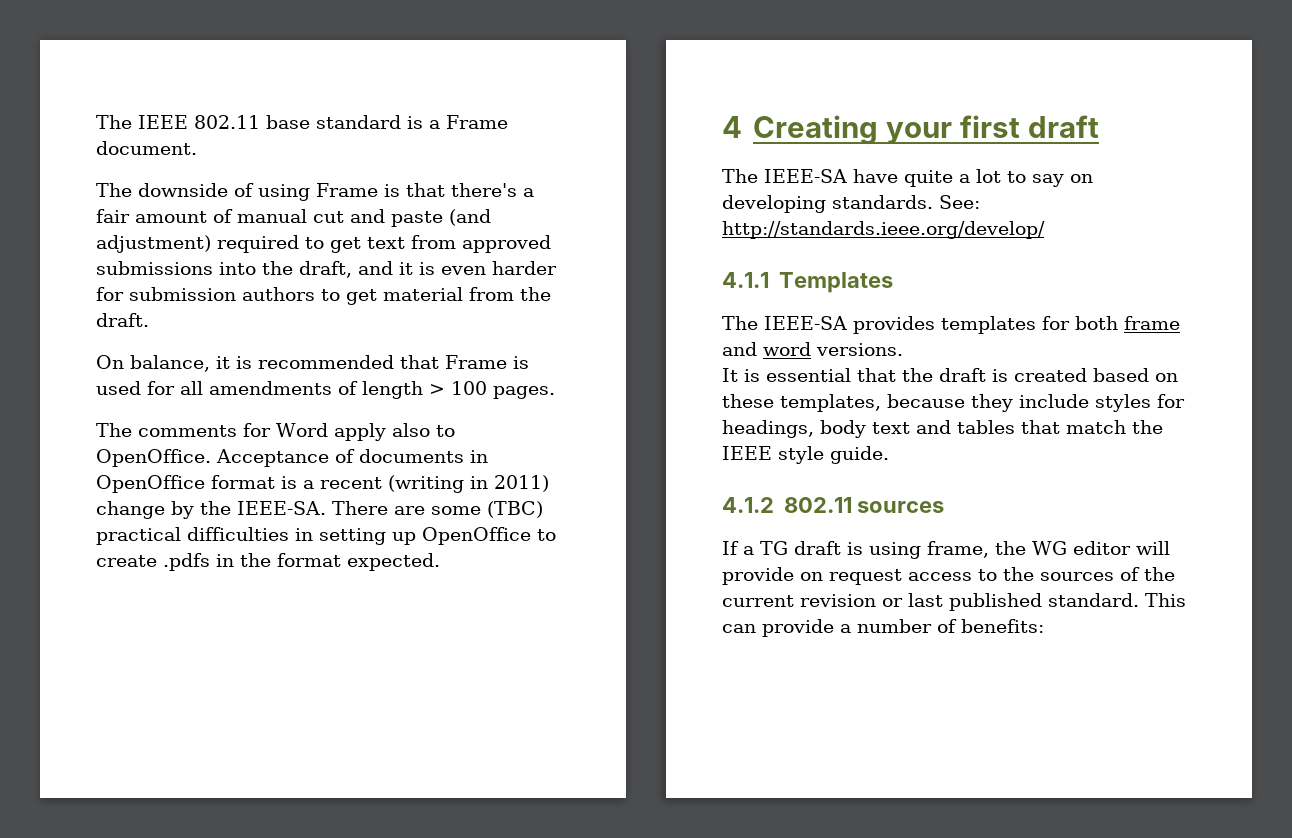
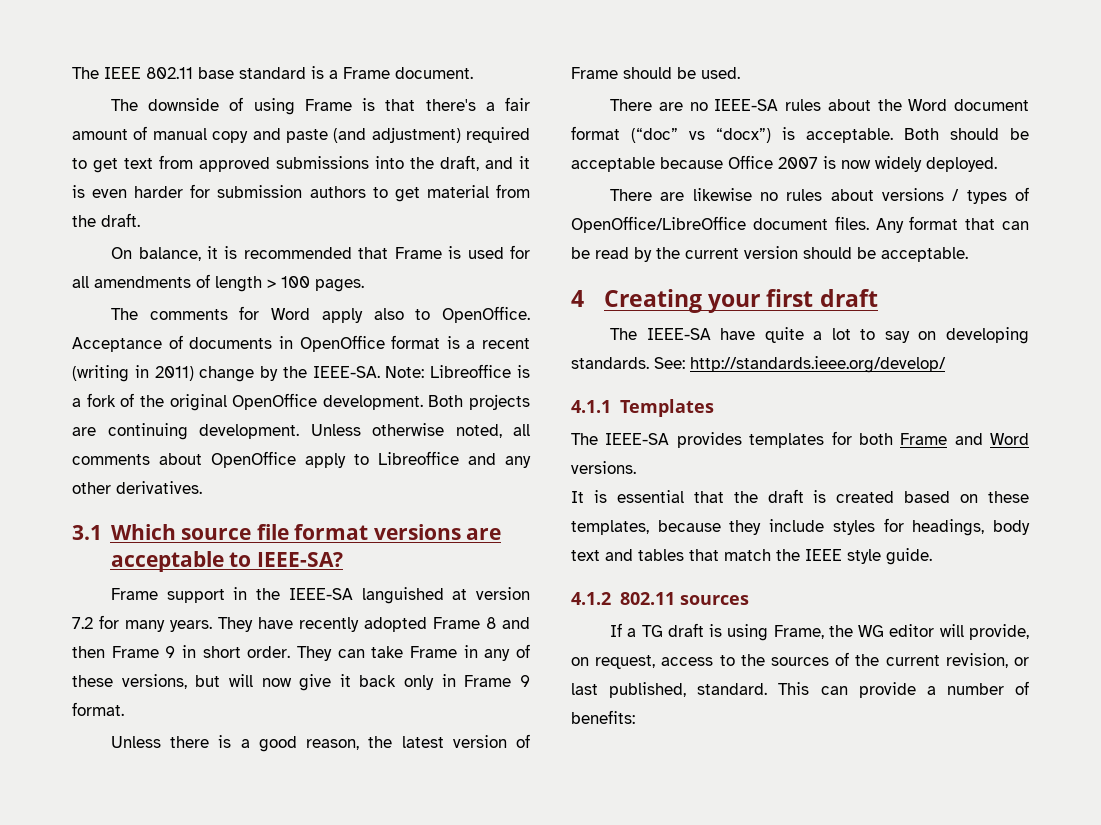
[313,211,344,223] cut -> [212,131,249,143] copy
[332,501,543,518] [96,527,556,545] [96,553,440,571] There are some (TBC) practical difficulties in setting up OpenOffice to create .pdfs in the format expected. -> [385,364,530,378] [72,393,530,411] [72,423,530,440] [72,451,531,468] [72,481,202,494] [72,524,502,540] [110,551,343,572] [111,587,530,604] [72,615,530,632] [72,644,531,661] [72,674,530,691] [72,702,124,716] [111,734,530,752] [571,67,740,79] [610,99,1029,111] [571,126,1029,143] [571,155,997,172] [610,187,1029,204] [571,216,1029,233] [571,246,968,262] Note: Libreoffice is a fork of the original OpenOffice development. Both projects are continuing development. Unless otherwise noted, all comments about OpenOffice apply to Libreoffice and any other derivatives. // 3.1 Which source file format versions are acceptable to IEEE-SA? // Frame support in the IEEE-SA languished at version 7.2 for many years. They have recently adopted Frame 8 and then Frame 9 in short order. They can take Frame in any of these versions, but will now give it back only in Frame 9 format. // Unless there is a good reason, the latest version of Frame should be used. // There are no IEEE-SA rules about the Word document format (“doc” vs “docx”) is acceptable. Both should be acceptable because Office 2007 is now widely deployed. // There are likewise no rules about versions / types of OpenOffice/LibreOffice document files. Any format that can be read by the current version should be acceptable.
[1124,316,1180,330] [722,342,811,356] frame and word -> [900,433,1029,445] Frame and Word
[927,541,989,558] frame, -> [773,625,824,639] Frame,
[722,567,902,585] provide on request -> [969,624,1029,640] [571,655,656,669] provide, on request,
[800,594,876,607] revision -> [945,653,1008,668] revision,
[949,593,1042,611] published -> [609,682,687,698] published,

